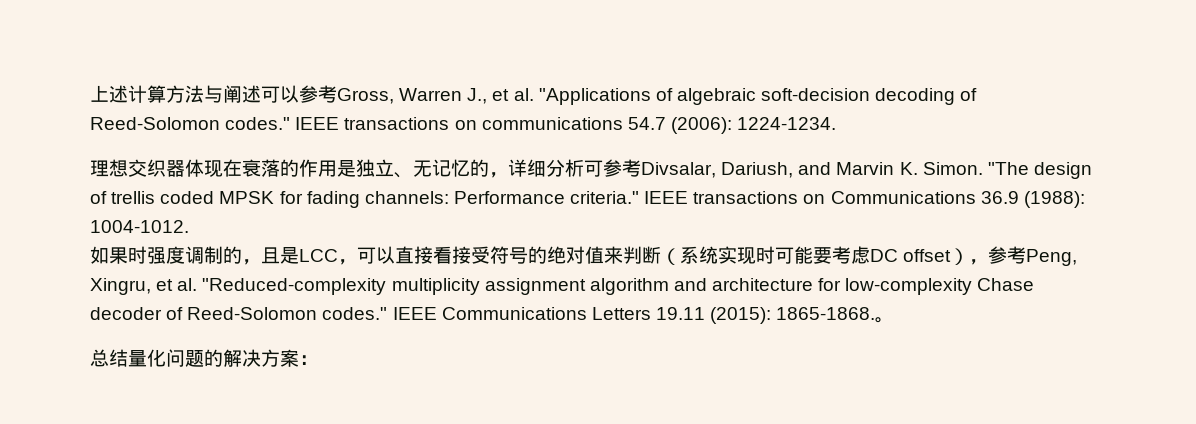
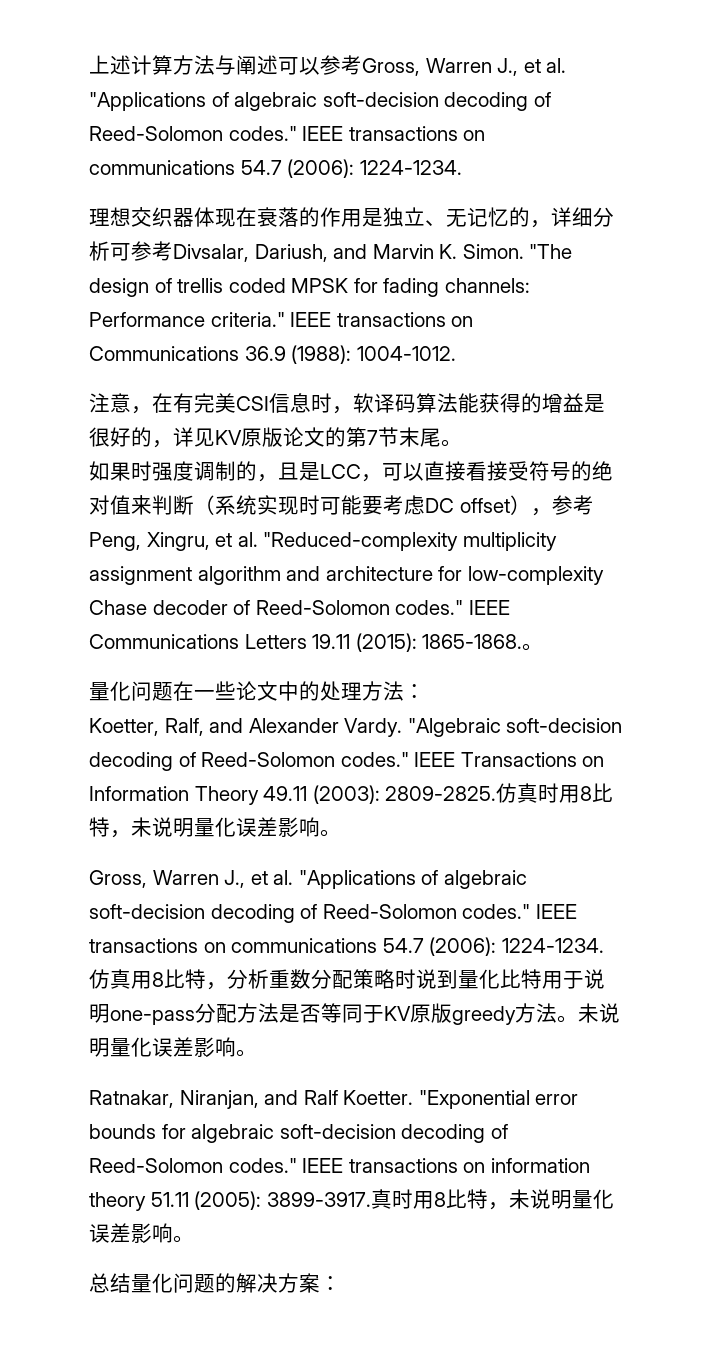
(189, 226) none -> [89,393,605,414] [89,427,462,448] // 注意，在有完美CSI信息时，软译码算法能获得的增益是很好的，详见KV原版论文的第7节末尾。
(895, 320) none -> [89,681,425,701] [89,718,623,737] [89,752,605,771] [89,783,614,805] [89,817,341,838] [89,870,527,889] [89,904,577,923] [89,937,604,956] [89,969,605,990] [89,1003,620,1025] [89,1037,257,1057] [89,1090,579,1109] [89,1124,508,1143] [89,1158,590,1173] [89,1189,614,1211] [89,1223,194,1243] // 量化问题在一些论文中的处理方法： // Koetter, Ralf, and Alexander Vardy. "Algebraic soft-decision decoding of Reed-Solomon codes." IEEE Transactions on Information Theory 49.11 (2003): 2809-2825.仿真时用8比特，未说明量化误差影响。 // Gross, Warren J., et al. "Applications of algebraic soft-decision decoding of Reed-Solomon codes." IEEE transactions on communications 54.7 (2006): 1224-1234.仿真用8比特，分析重数分配策略时说到量化比特用于说明one-pass分配方法是否等同于KV原版greedy方法。未说明量化误差影响。 // Ratnakar, Niranjan, and Ralf Koetter. "Exponential error bounds for algebraic soft-decision decoding of Reed-Solomon codes." IEEE transactions on information theory 51.11 (2005): 3899-3917.真时用8比特，未说明量化误差影响。

